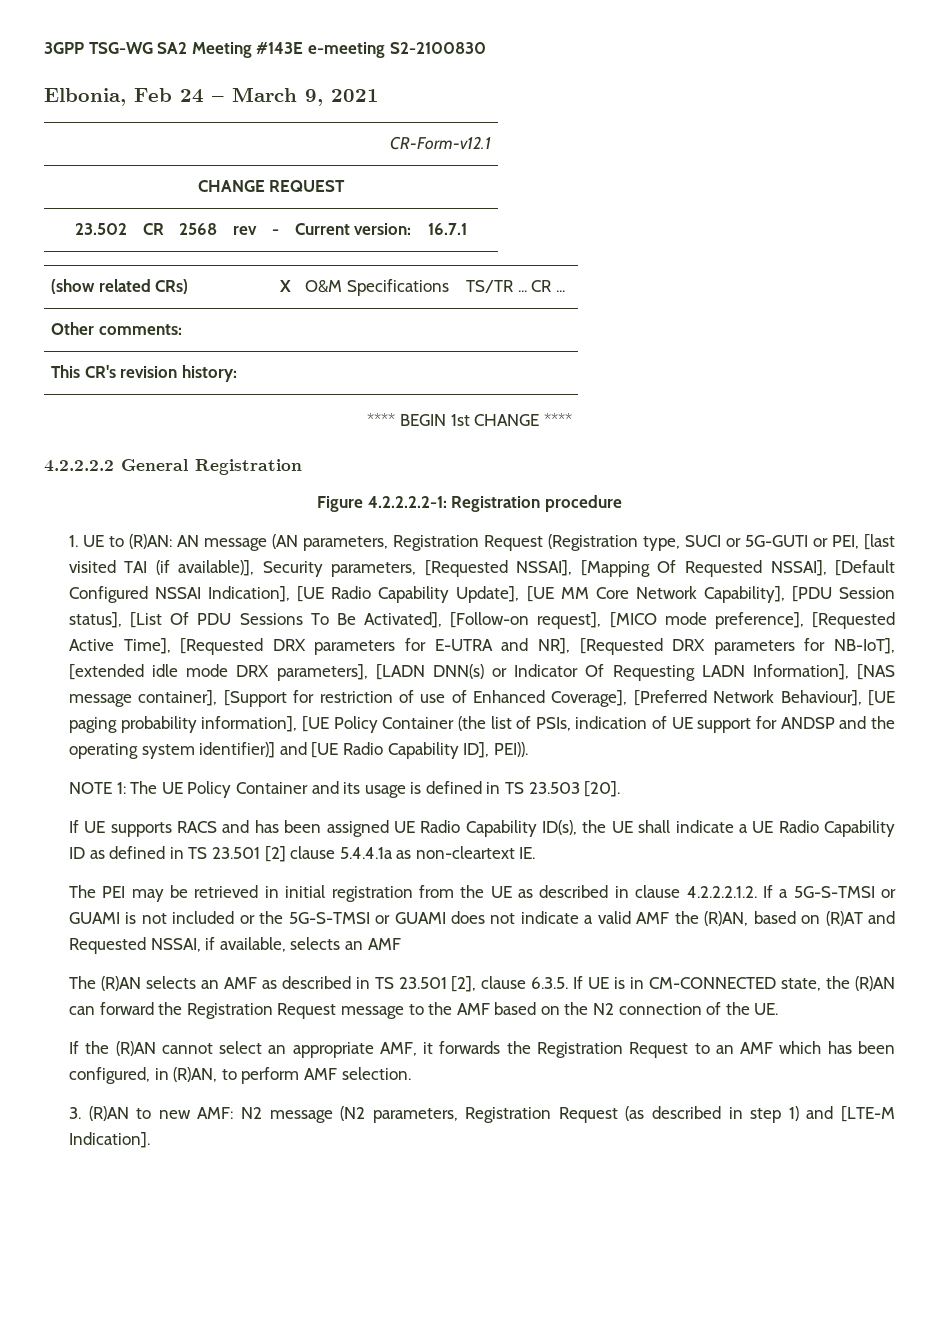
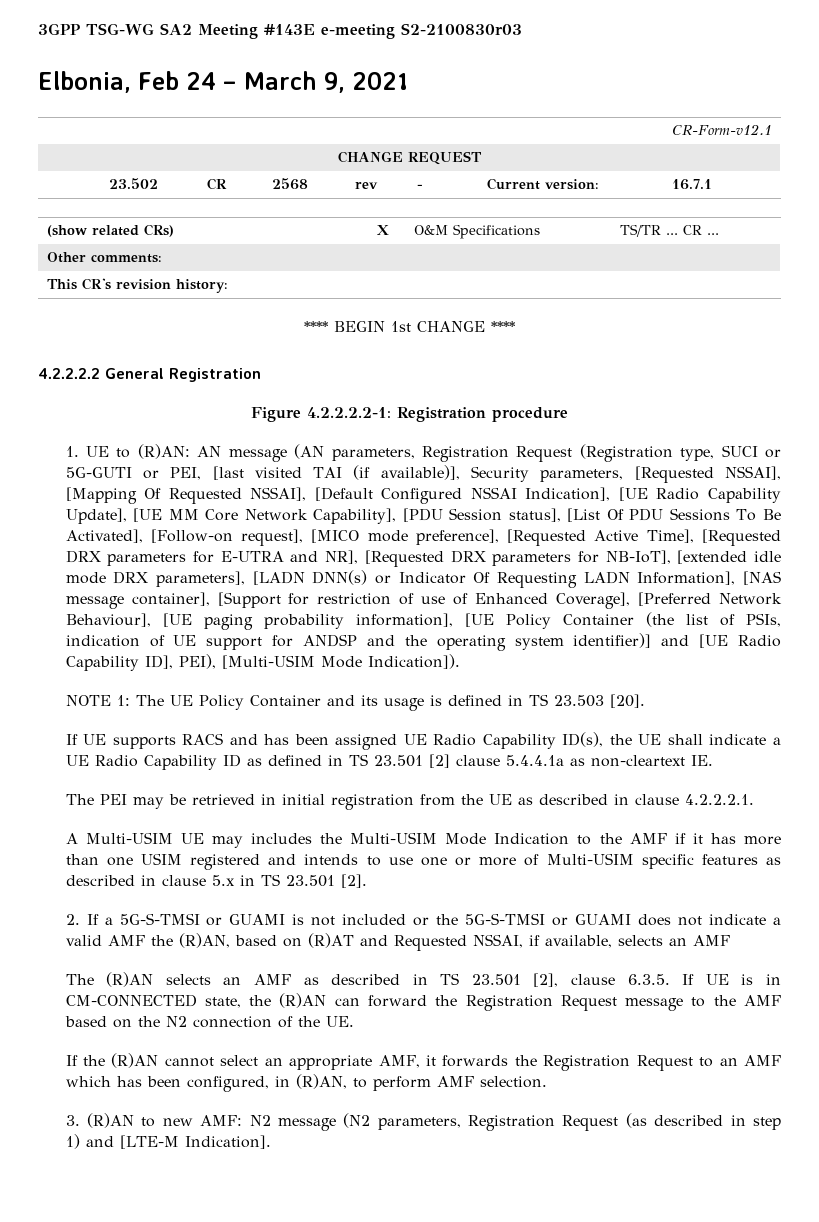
[389,42,486,54] S2-2100830 -> [401,23,522,35] S2-2100830r03
[493,742,528,757] PEI)). -> [178,654,460,669] PEI), [Multi-USIM Mode Indication]).
[686,886,757,898] 4.2.2.2.1.2. -> [684,794,754,805] [65,832,781,848] [65,853,782,870] [65,874,367,888] [65,914,80,925] 4.2.2.2.1. // A Multi-USIM UE may includes the Multi-USIM Mode Indication to the AMF if it has more than one USIM registered and intends to use one or more of Multi-USIM specific features as described in clause 5.x in TS 23.501 [2]. // 2.

